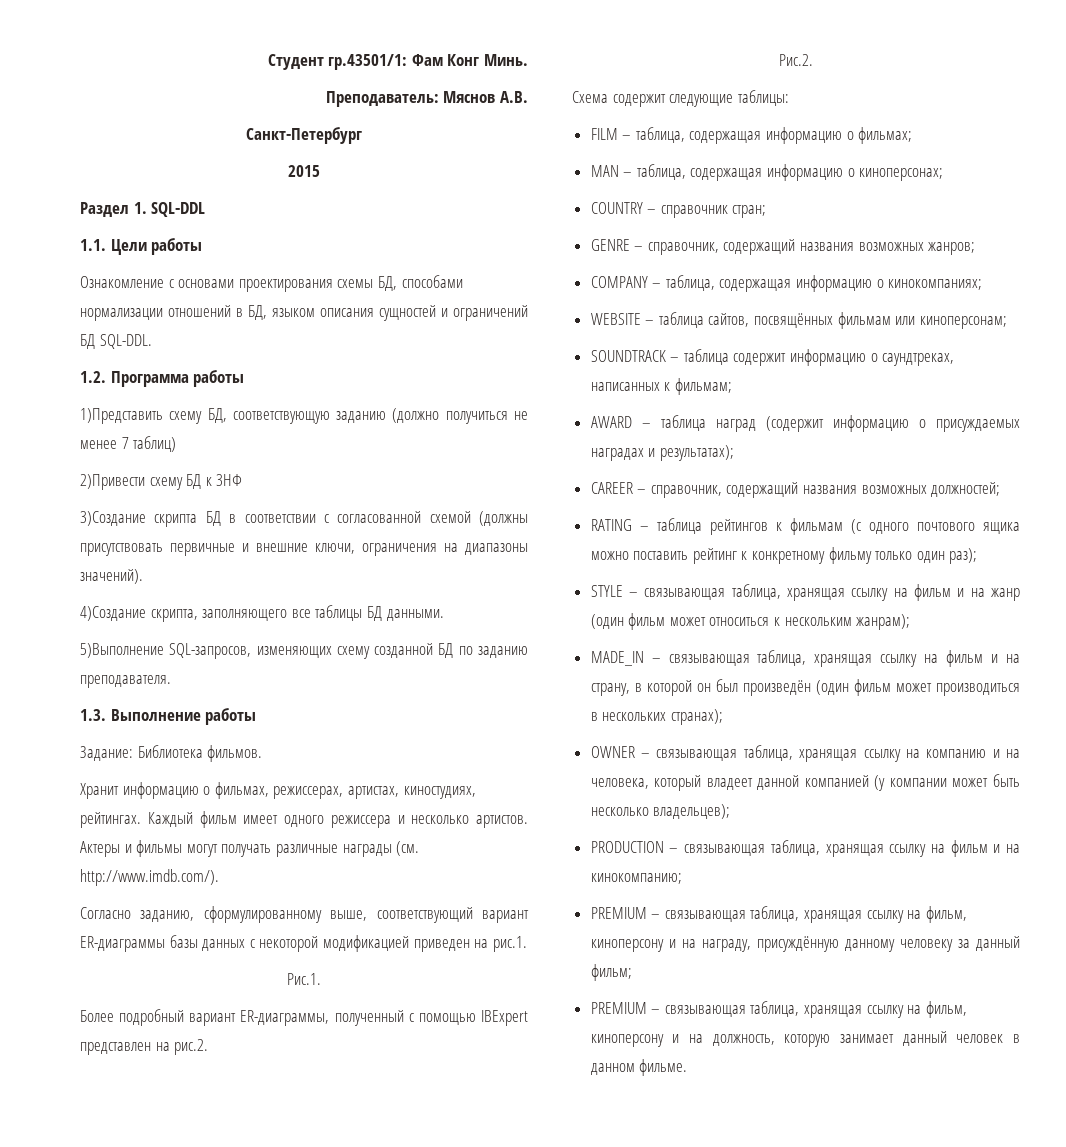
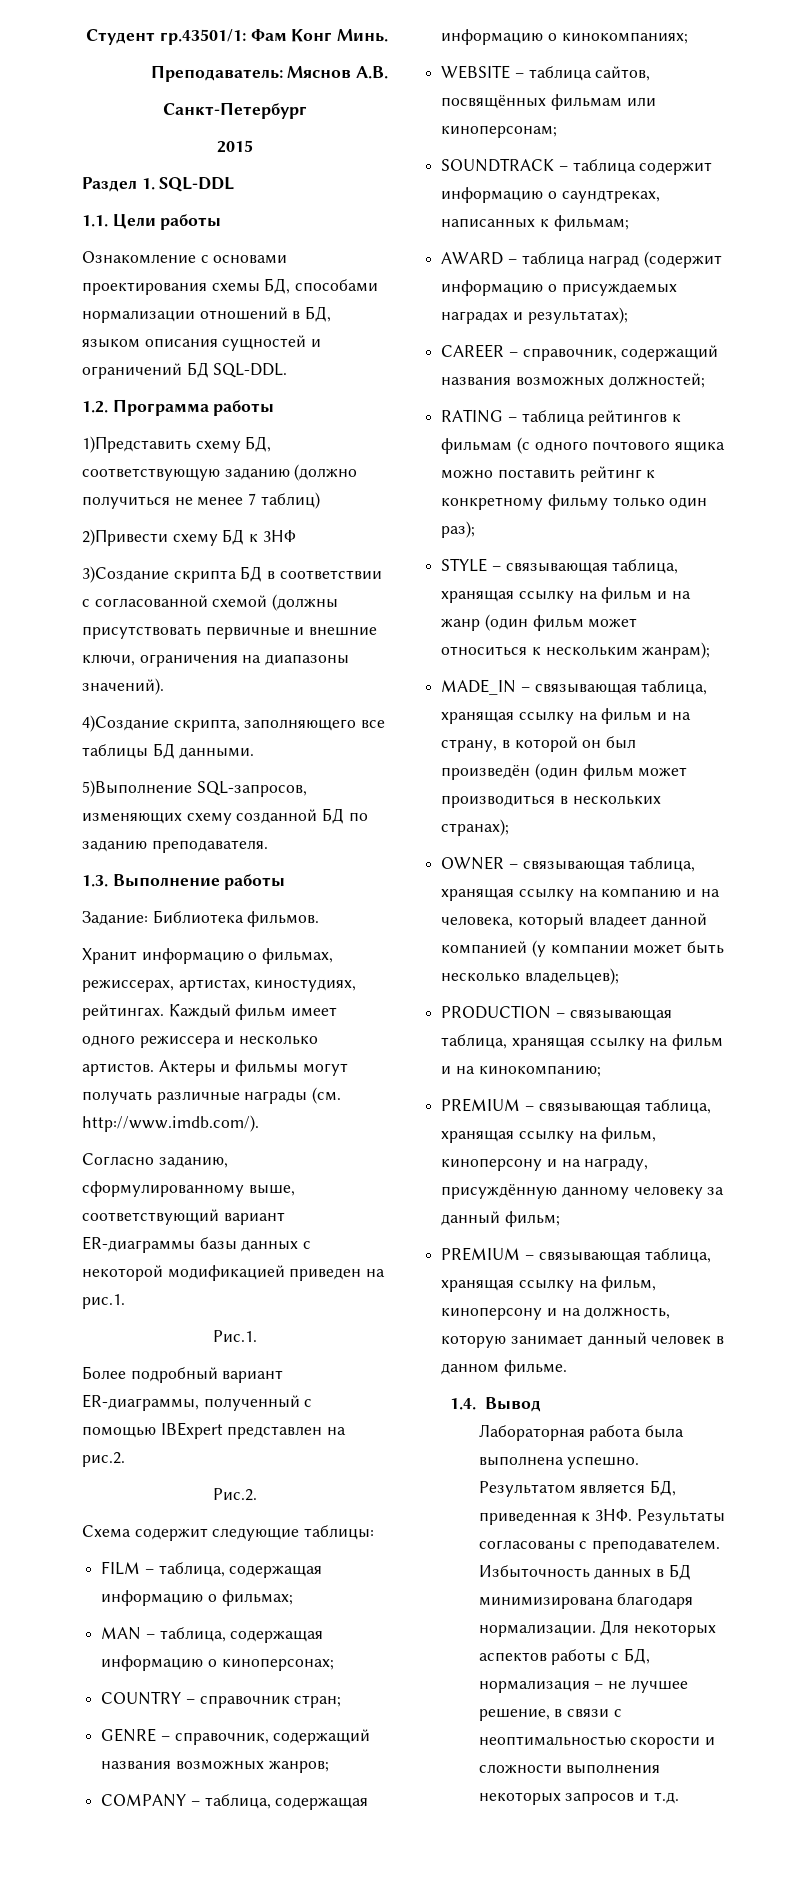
(688, 1067) none -> [450,1397,542,1412] [478,1424,685,1441] [478,1456,640,1469] [478,1480,677,1497] [478,1509,725,1525] [478,1540,721,1553] [478,1564,691,1580] [478,1593,694,1609] [478,1620,717,1637] [478,1648,650,1665] [478,1680,688,1693] [478,1708,622,1721] [478,1736,716,1749] [478,1764,661,1774] [478,1792,679,1805] // 1.4. Вывод // Лабораторная работа была выполнена успешно. Результатом является БД, приведенная к 3НФ. Результаты согласованы с преподавателем. Избыточность данных в БД минимизирована благодаря нормализации. Для некоторых аспектов работы с БД, нормализация – не лучшее решение, в связи с неоптимальностью скорости и сложности выполнения некоторых запросов и т.д.

